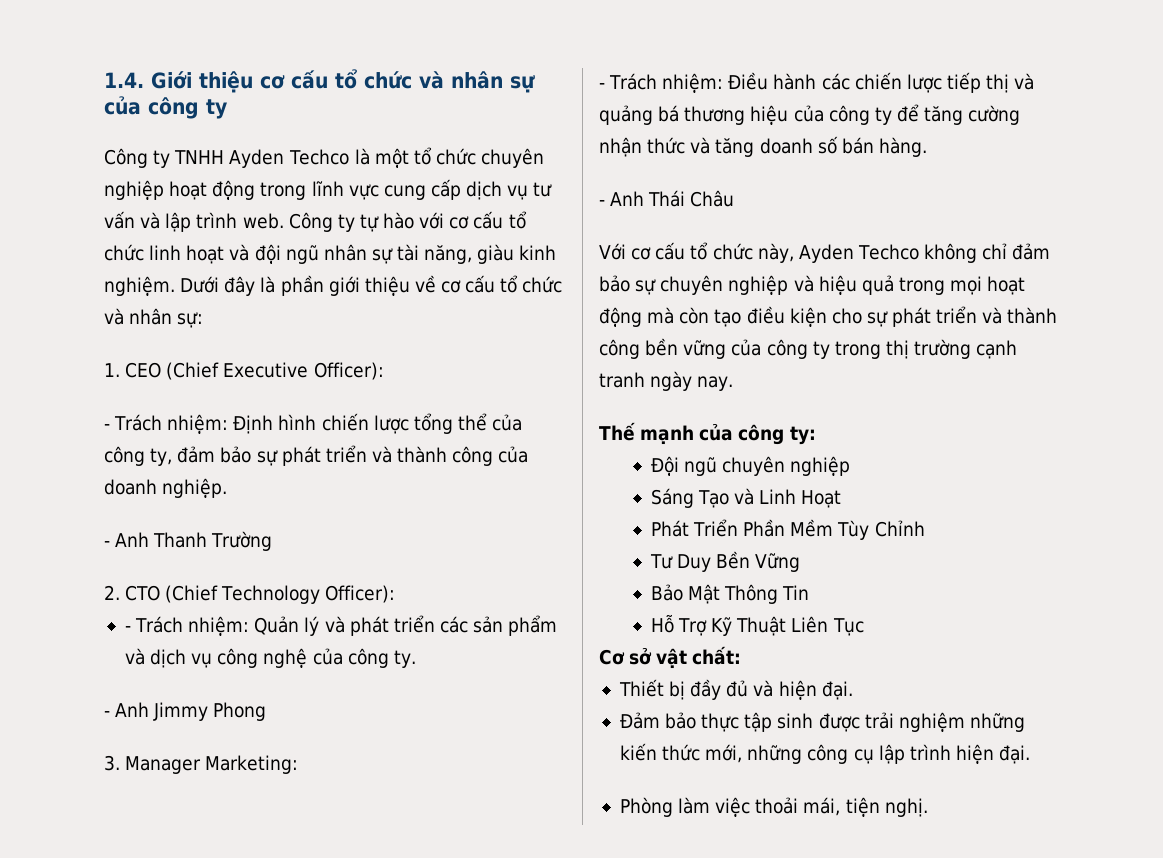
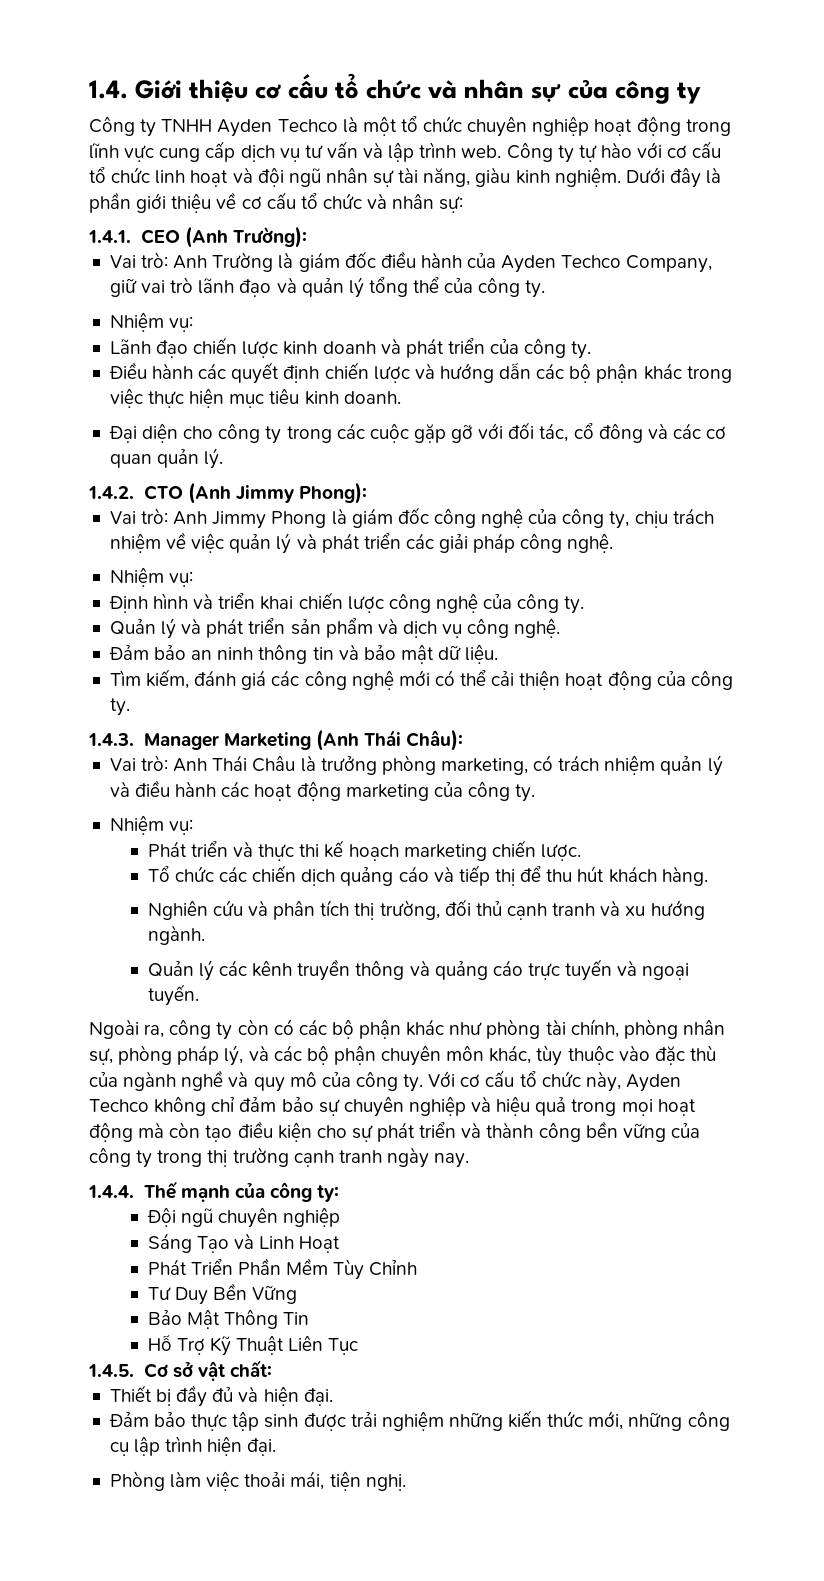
[104,362,384,380] [104,413,523,434] [104,445,529,466] [104,478,228,498] [104,531,273,551] [104,585,396,604] [124,616,250,636] 1. CEO (Chief Executive Officer): // - Trách nhiệm: Định hình chiến lược tổng thể của công ty, đảm bảo sự phát triển và thành công của doanh nghiệp. // - Anh Thanh Trường // 2. CTO (Chief Technology Officer): // - Trách nhiệm: -> [88,226,307,248] [109,251,713,273] [109,277,546,298] [109,312,194,332] [109,337,592,359] [108,362,732,384] [109,388,401,408] [108,422,727,444] [109,448,224,469] [88,482,367,504] [109,507,714,529] [109,532,614,554] [109,567,194,587] [108,592,585,614] 1.4.1. CEO (Anh Trường): // Vai trò: Anh Trường là giám đốc điều hành của Ayden Techco Company, giữ vai trò lãnh đạo và quản lý tổng thể của công ty. // Nhiệm vụ: // Lãnh đạo chiến lược kinh doanh và phát triển của công ty. // Điều hành các quyết định chiến lược và hướng dẫn các bộ phận khác trong việc thực hiện mục tiêu kinh doanh. // Đại diện cho công ty trong các cuộc gặp gỡ với đối tác, cổ đông và các cơ quan quản lý. // 1.4.2. CTO (Anh Jimmy Phong): // Vai trò: Anh Jimmy Phong là giám đốc công nghệ của công ty, chịu trách nhiệm về việc quản lý và phát triển các giải pháp công nghệ. // Nhiệm vụ: // Định hình và triển khai chiến lược công nghệ của công ty. //
[439,616,468,633] các -> (286, 626) none
[263,648,416,668] [104,702,267,721] [104,755,299,774] [599,72,1035,93] [599,104,1021,125] [599,136,927,157] [599,190,735,207] nghệ của công ty. // - Anh Jimmy Phong // 3. Manager Marketing: // - Trách nhiệm: Điều hành các chiến lược tiếp thị và quảng bá thương hiệu của công ty để tăng cường nhận thức và tăng doanh số bán hàng. // - Anh Thái Châu // -> [514,618,561,638] [108,644,499,664] [109,669,733,690] [109,698,130,716] [88,729,464,751] [109,755,723,776] [109,780,536,802] [109,815,194,835] [147,840,581,861] [147,865,708,886] [147,899,705,920] [147,925,205,945] [147,959,690,981] [147,984,199,1006] [89,1019,725,1040] [89,1045,716,1066] [89,1070,424,1092] nghệ. // Đảm bảo an ninh thông tin và bảo mật dữ liệu. // Tìm kiếm, đánh giá các công nghệ mới có thể cải thiện hoạt động của công ty. // 1.4.3. Manager Marketing (Anh Thái Châu): // Vai trò: Anh Thái Châu là trưởng phòng marketing, có trách nhiệm quản lý và điều hành các hoạt động marketing của công ty. // Nhiệm vụ: // Phát triển và thực thi kế hoạch marketing chiến lược. // Tổ chức các chiến dịch quảng cáo và tiếp thị để thu hút khách hàng. // Nghiên cứu và phân tích thị trường, đối thủ cạnh tranh và xu hướng ngành. // Quản lý các kênh truyền thông và quảng cáo trực tuyến và ngoại tuyến. // Ngoài ra, công ty còn có các bộ phận khác như phòng tài chính, phòng nhân sự, phòng pháp lý, và các bộ phận chuyên môn khác, tùy thuộc vào đặc thù của ngành nghề và quy mô của công ty.
(734, 383) none -> [88,1185,134,1198] 1.4.4.
(864, 627) none -> [88,1364,134,1377] 1.4.5.

